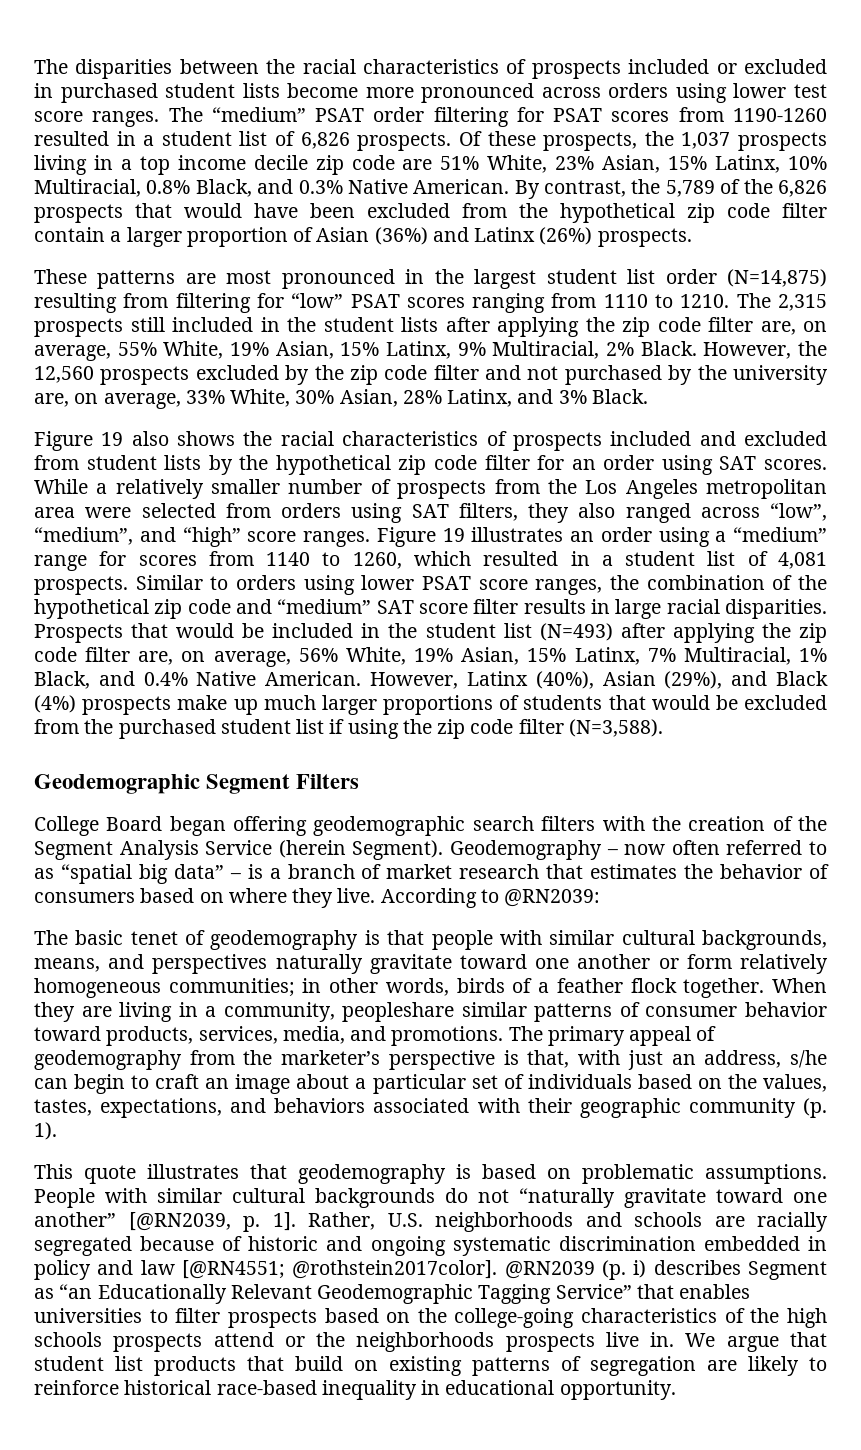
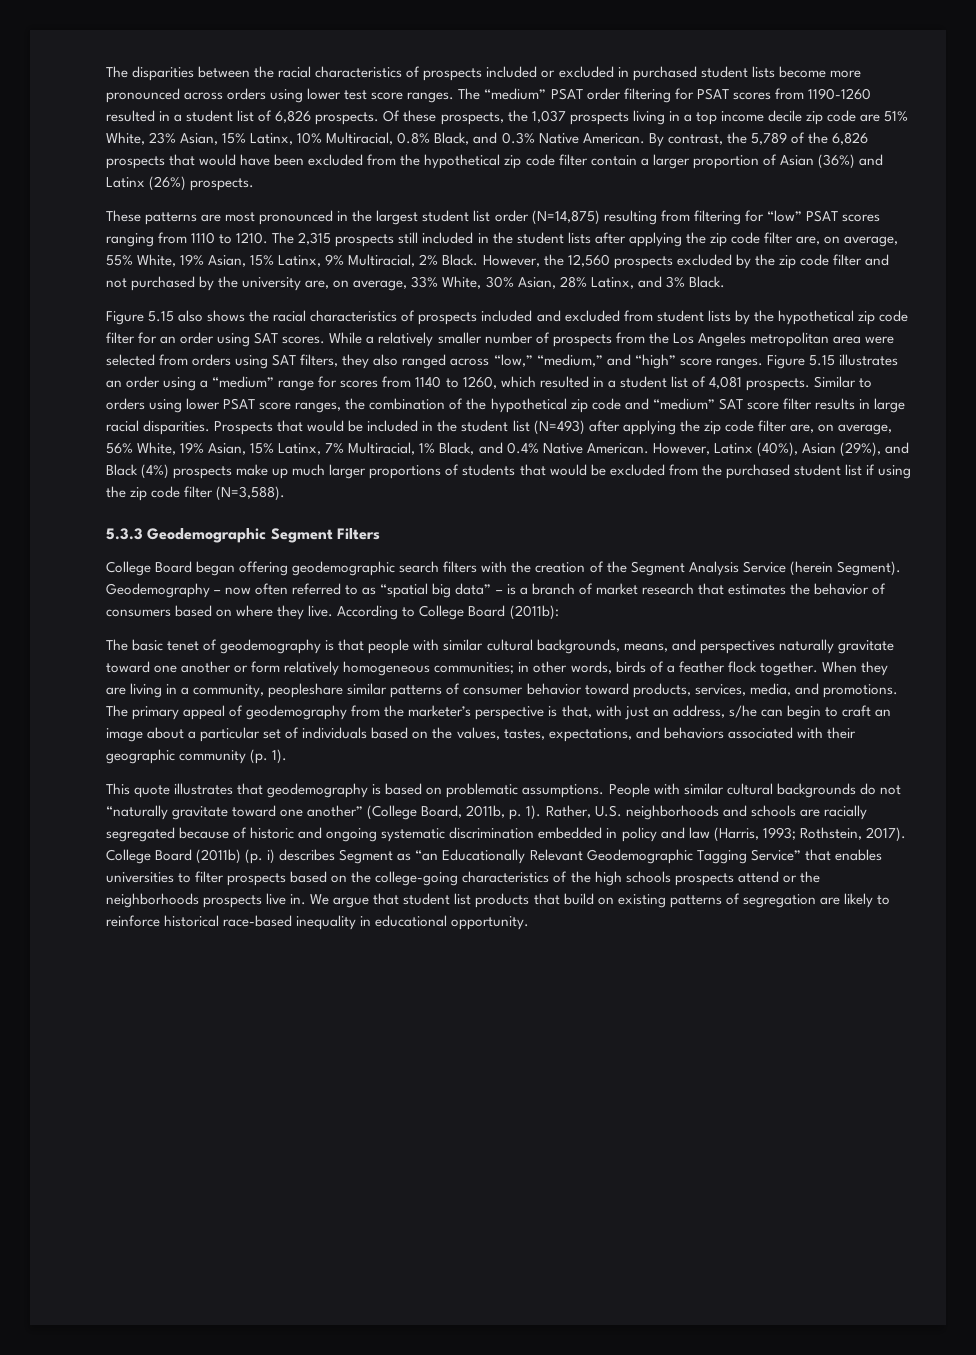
[101,432,124,446] 19 -> [148,311,175,322] 5.15
[770,503,827,521] [34,527,133,545] “low”, “medium”, -> [493,354,603,367] “low,” “medium,”
[442,528,465,542] 19 -> [808,355,835,366] 5.15
(663, 728) none -> [106,528,143,540] 5.3.3
[504,889,601,907] @RN2039: -> [419,605,559,620] College Board (2011b):
[128,1212,296,1232] [@RN2039, p. 1]. -> [367,805,542,820] (College Board, 2011b, p. 1).
[182,1260,595,1279] [@RN4551; @rothstein2017color]. @RN2039 -> [713,827,906,842] [106,849,242,864] (Harris, 1993; Rothstein, 2017). College Board (2011b)

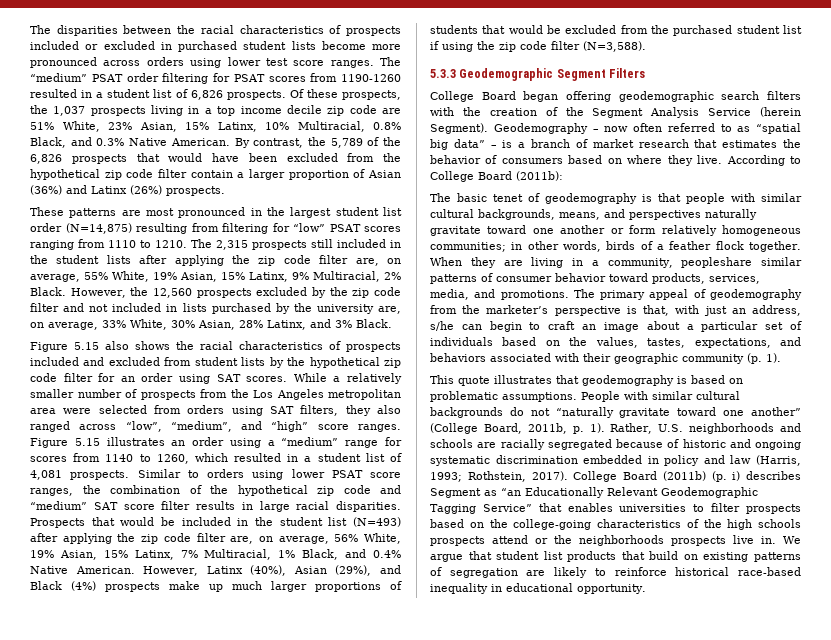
(127, 283) none -> [112,303,207,312] included in lists
[493,354,603,367] “low,” “medium,” -> [125,421,232,432] “low”, “medium”,

